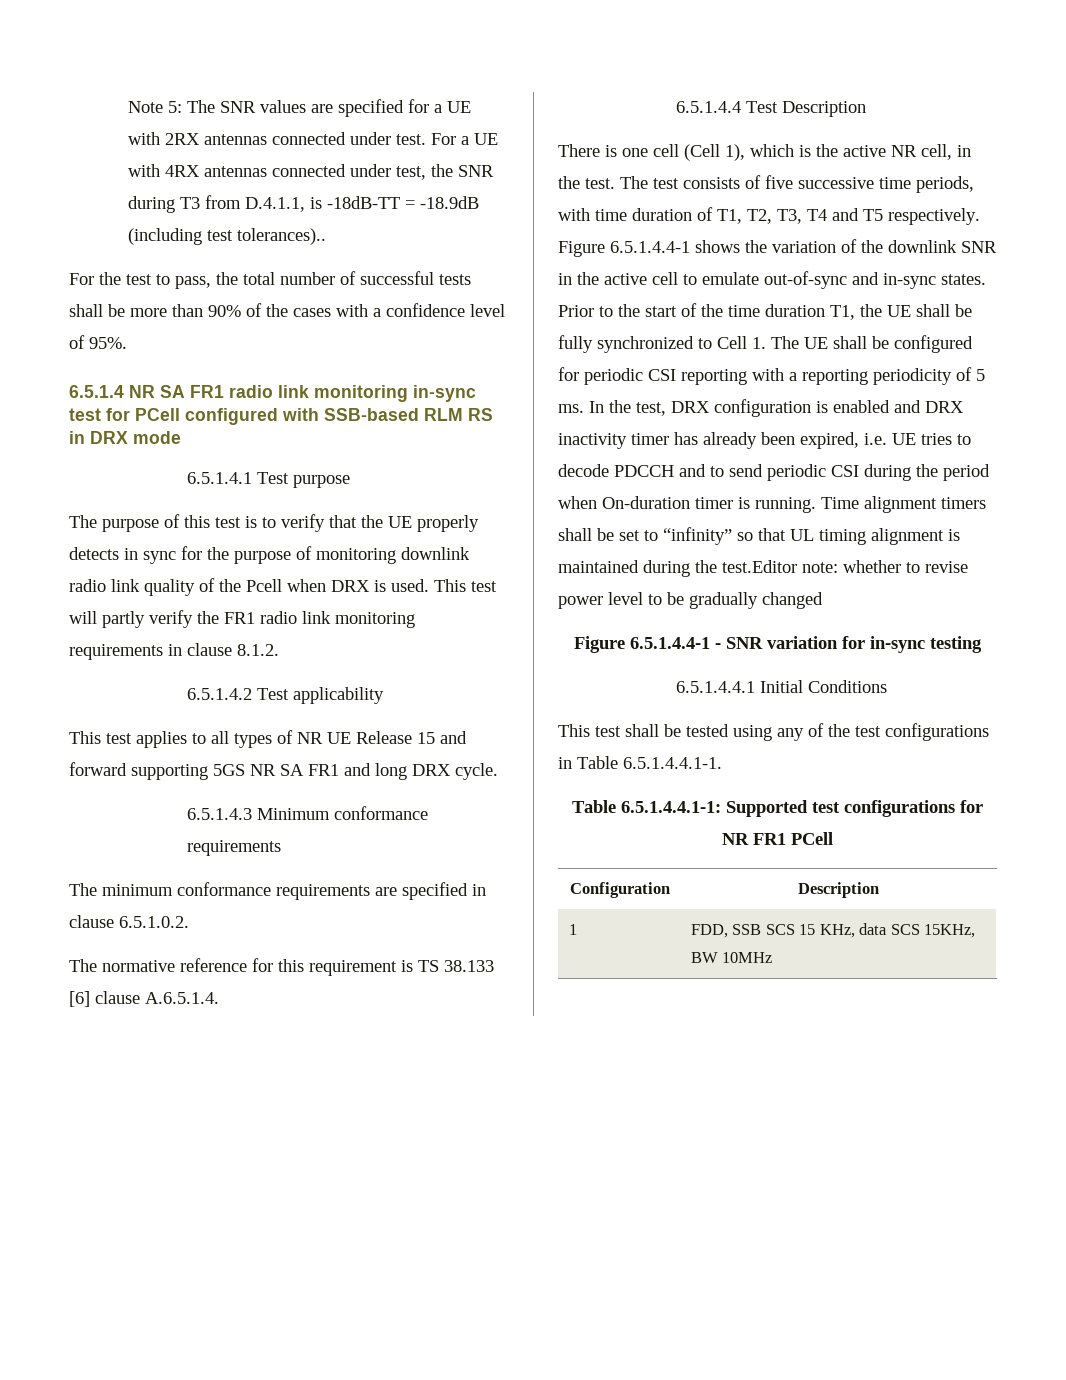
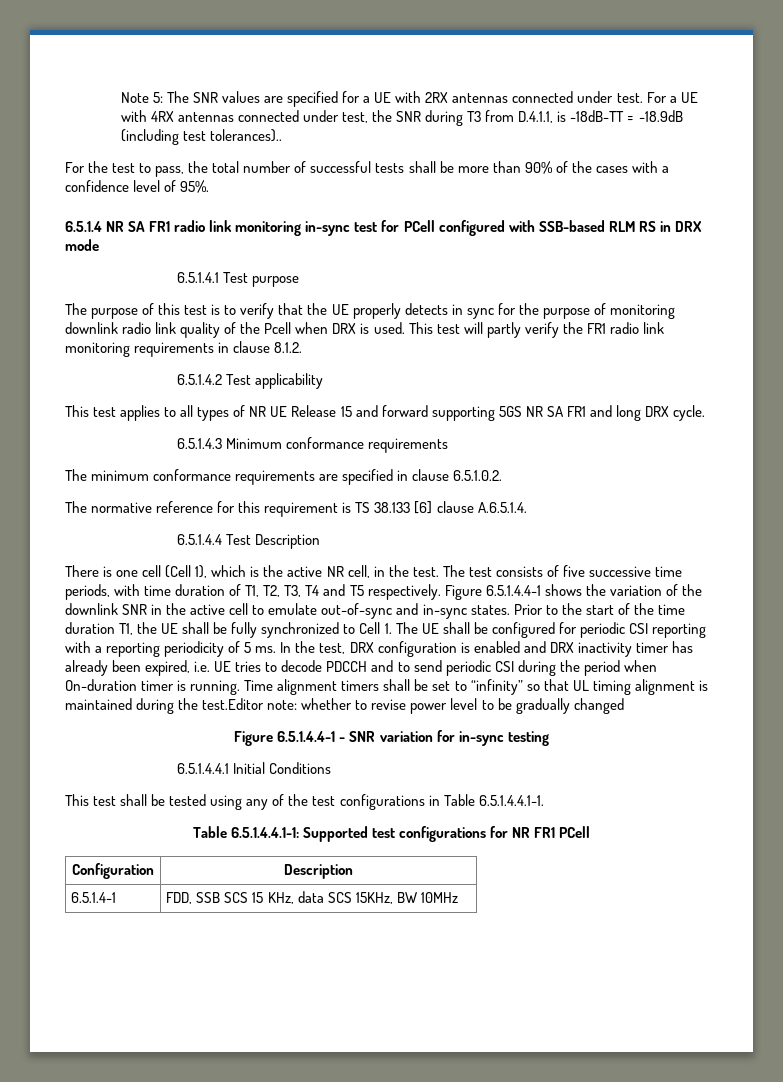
[568,924,577,935] 1 -> [71,892,117,903] 6.5.1.4-1

